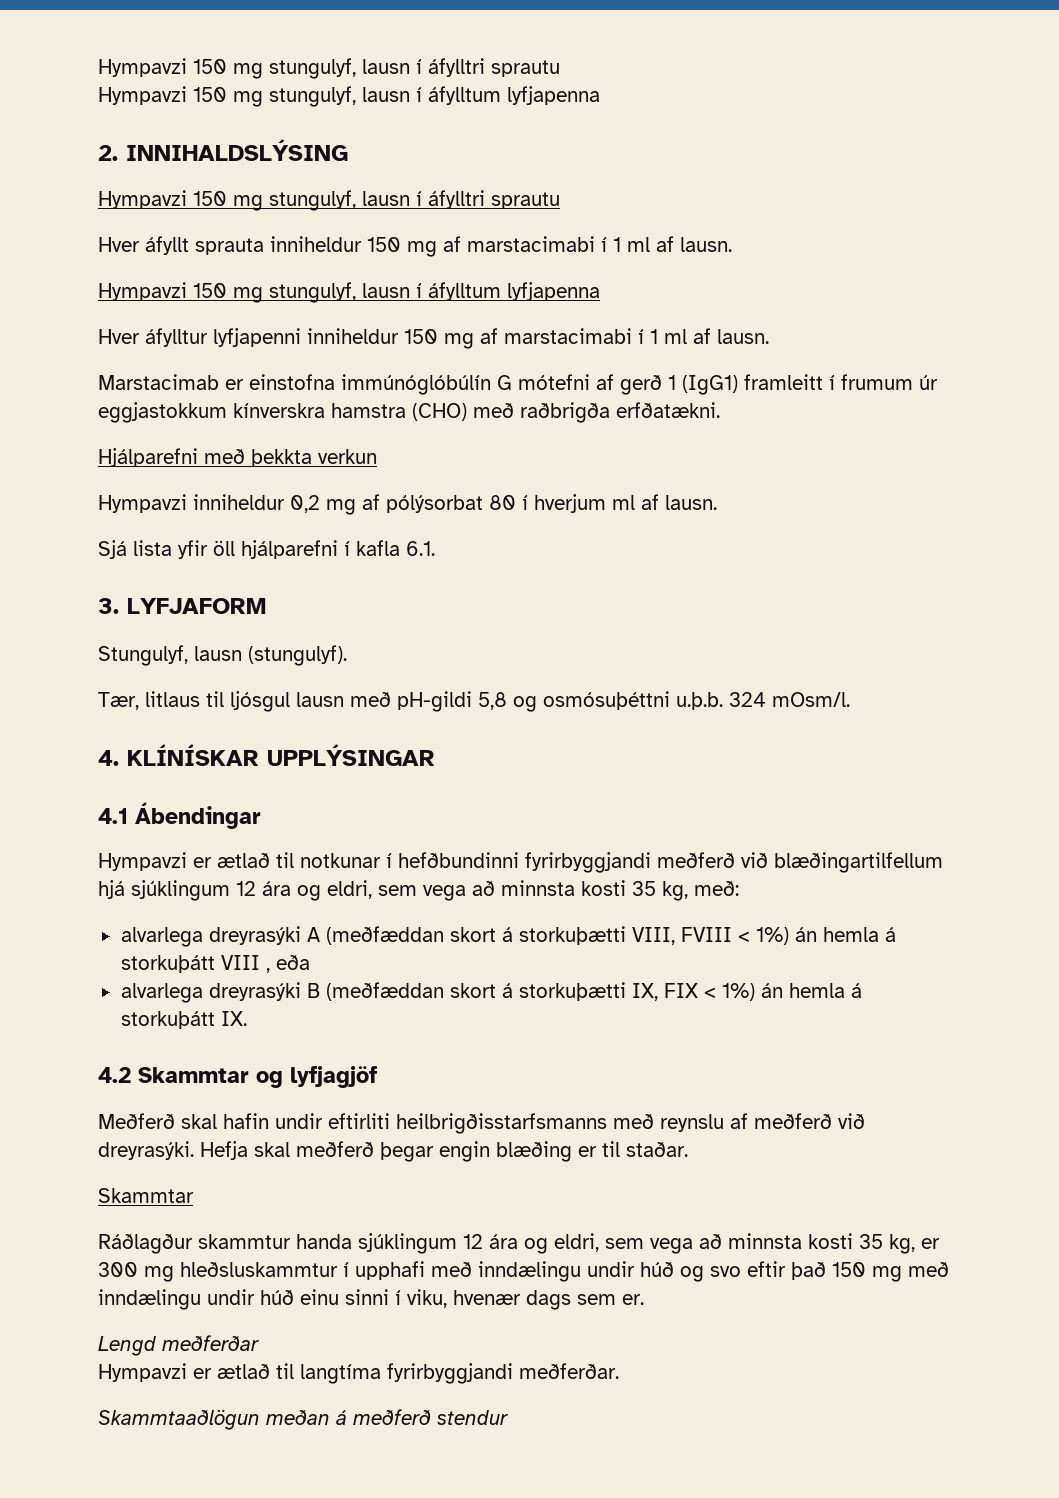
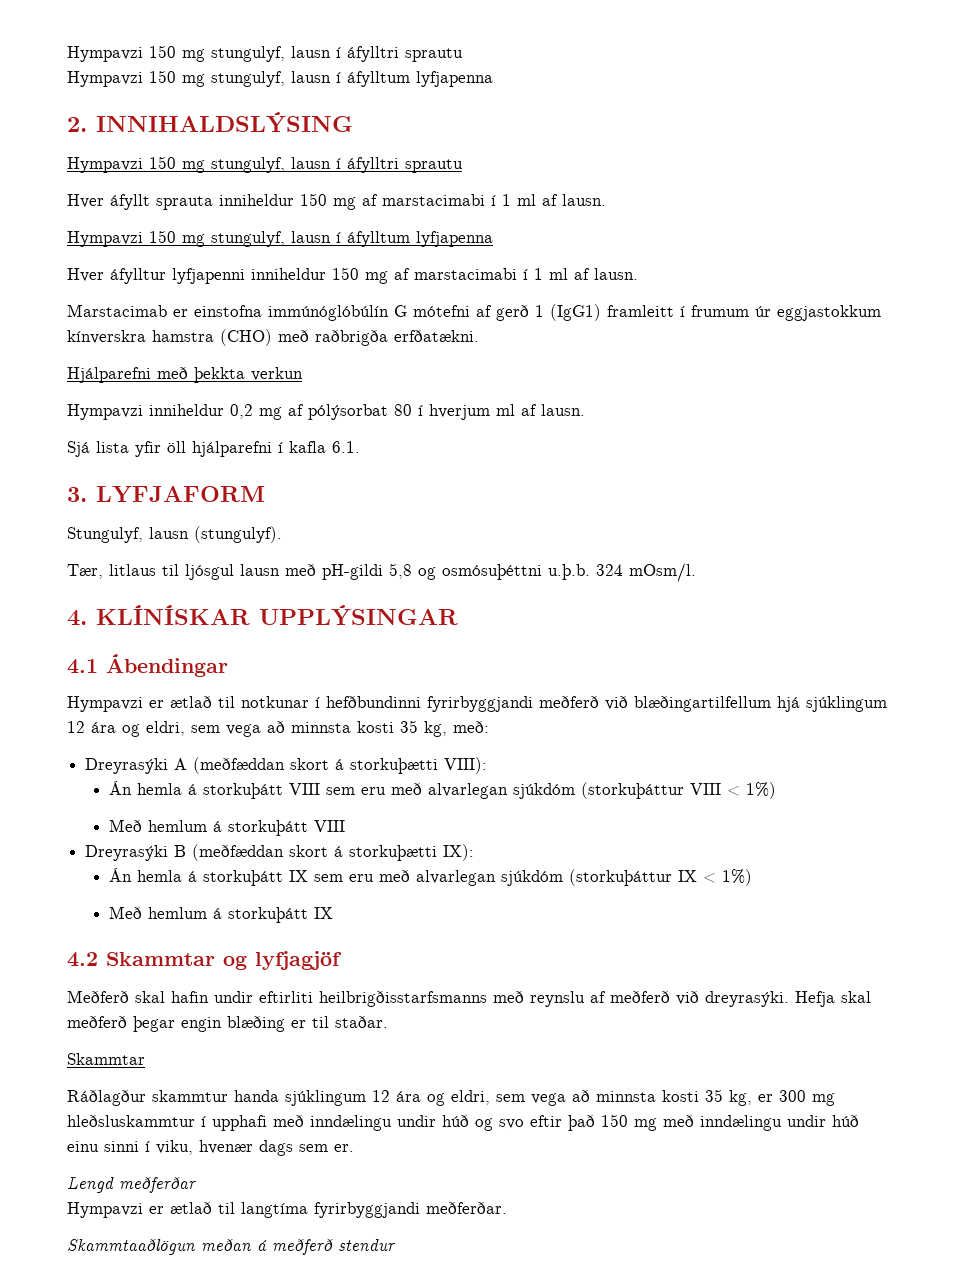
[120,926,301,947] alvarlega dreyrasýki -> [85,758,169,774] Dreyrasýki
[631,927,896,945] [120,954,310,973] [120,982,301,1003] VIII, FVIII < 1%) án hemla á storkuþátt VIII , eða // alvarlega dreyrasýki -> [444,757,488,774] [108,781,776,799] [108,819,345,836] [85,845,169,861] VIII): // Án hemla á storkuþátt VIII sem eru með alvarlegan sjúkdóm (storkuþáttur VIII < 1%) // Með hemlum á storkuþátt VIII // Dreyrasýki
[631,983,862,1001] [120,1011,247,1029] IX, FIX < 1%) án hemla á storkuþátt IX. -> [443,844,475,861] [108,868,752,886] [108,906,333,923] IX): // Án hemla á storkuþátt IX sem eru með alvarlegan sjúkdóm (storkuþáttur IX < 1%) // Með hemlum á storkuþátt IX

